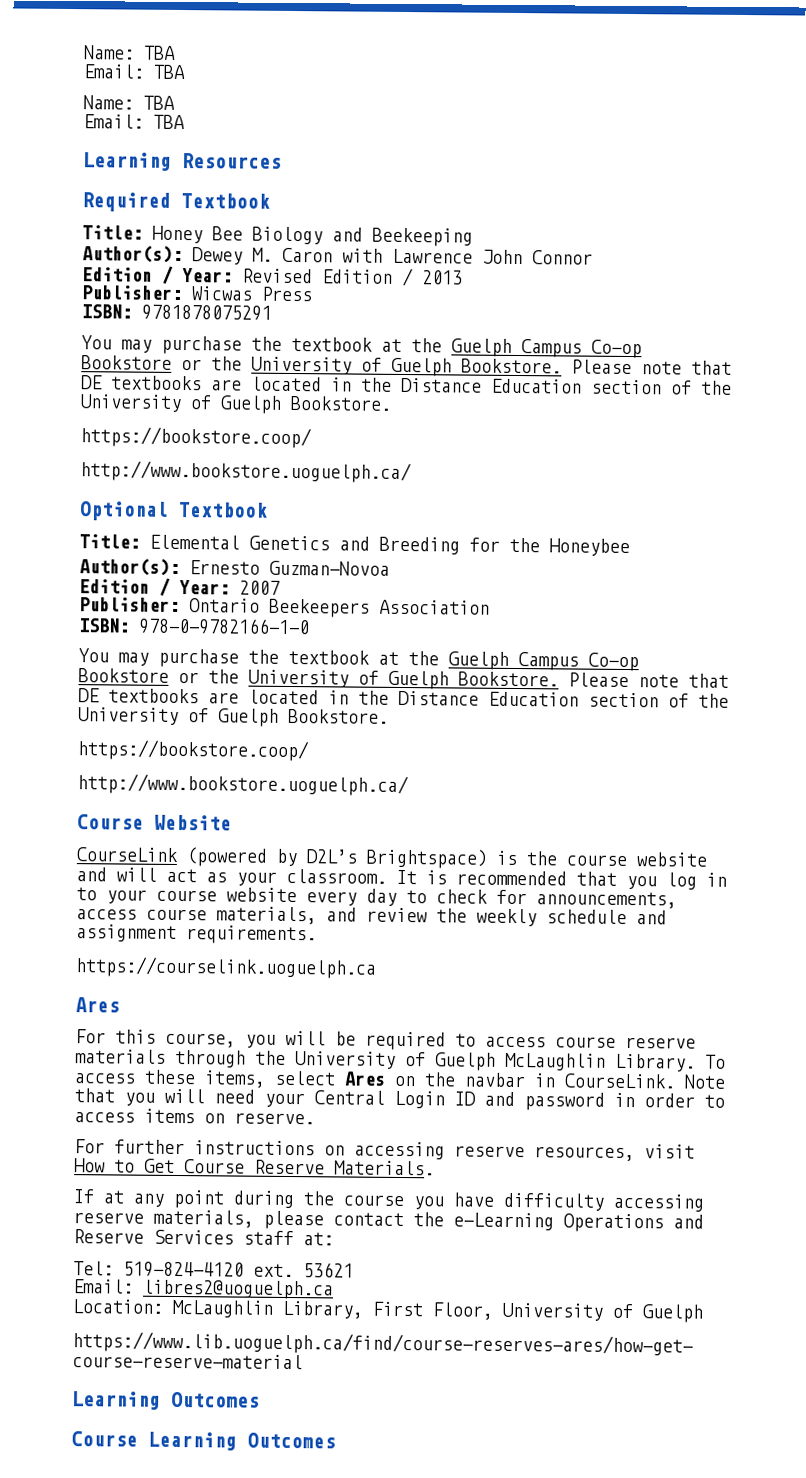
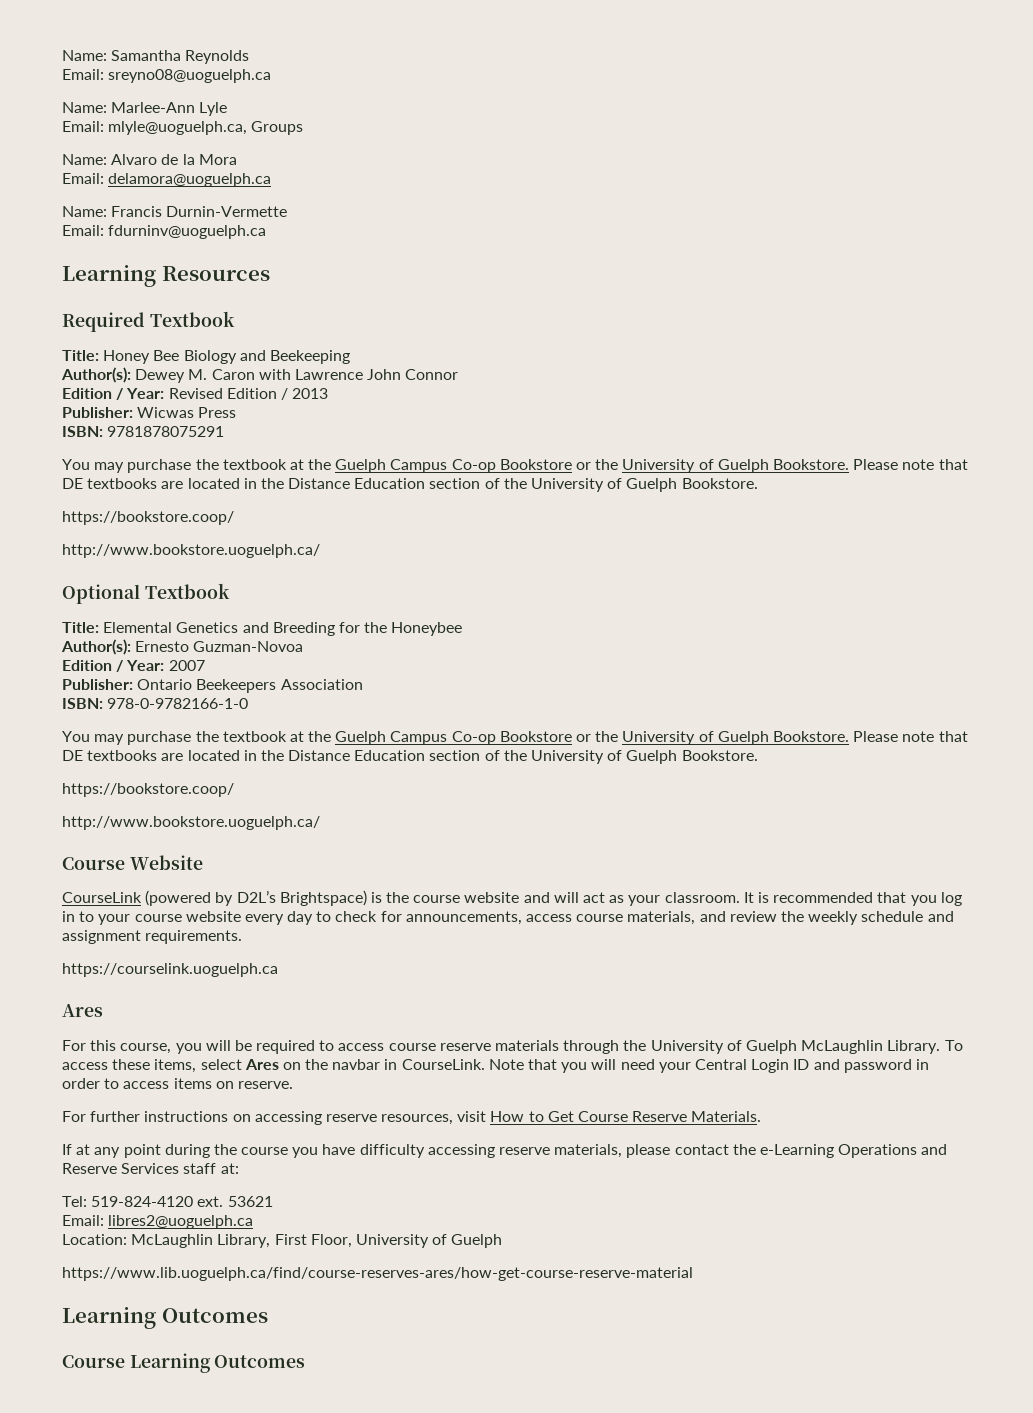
[84,45,176,60] [83,64,185,80] [83,95,175,110] [83,114,185,130] Name: TBA // Email: TBA // Name: TBA // Email: TBA -> [62,50,250,64] [62,69,272,83] [62,102,228,116] [62,121,304,135] [62,154,237,165] [62,173,272,187] [62,206,288,217] [62,225,267,239] Name: Samantha Reynolds // Email: sreyno08@uoguelph.ca // Name: Marlee-Ann Lyle // Email: mlyle@uoguelph.ca, Groups // Name: Alvaro de la Mora // Email: delamora@uoguelph.ca // Name: Francis Durnin-Vermette // Email: fdurninv@uoguelph.ca

